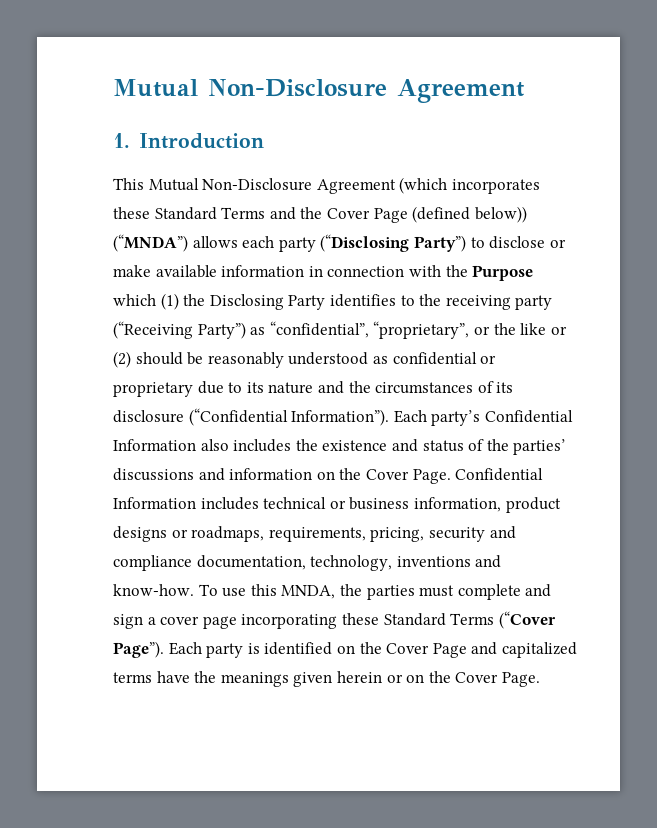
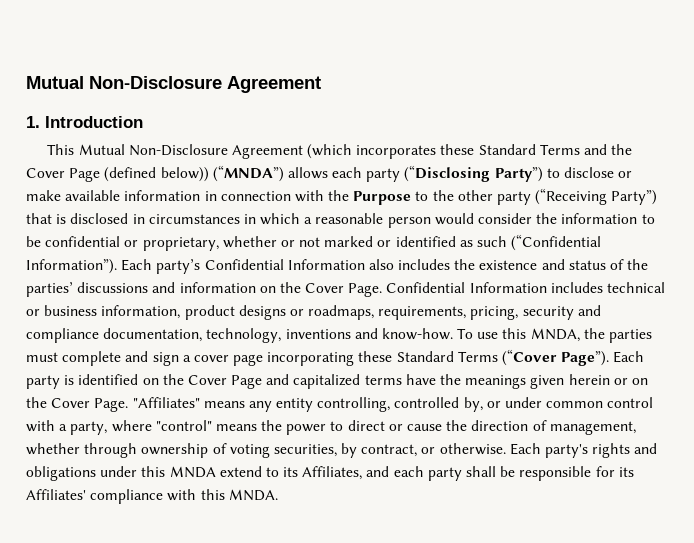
[113,293,396,310] which (1) the Disclosing Party identifies -> (412, 198) none
[445,295,511,310] receiving -> [457,190,493,201] other
[250,321,567,339] [113,351,497,368] [113,381,514,397] [113,410,184,423] as “confidential”, “proprietary”, or the like or (2) should be reasonably understood as confidential or proprietary due to its nature and the circumstances of its disclosure -> [26,213,655,228] [26,236,508,251] that is disclosed in circumstances in which a reasonable person would consider the information to be confidential or proprietary, whether or not marked or identified as such
(540, 679) none -> [132,397,654,412] [26,420,636,435] [26,443,658,458] [26,466,634,481] [26,489,278,504] "Affiliates" means any entity controlling, controlled by, or under common control with a party, where "control" means the power to direct or cause the direction of management, whether through ownership of voting securities, by contract, or otherwise. Each party's rights and obligations under this MNDA extend to its Affiliates, and each party shall be responsible for its Affiliates' compliance with this MNDA.

